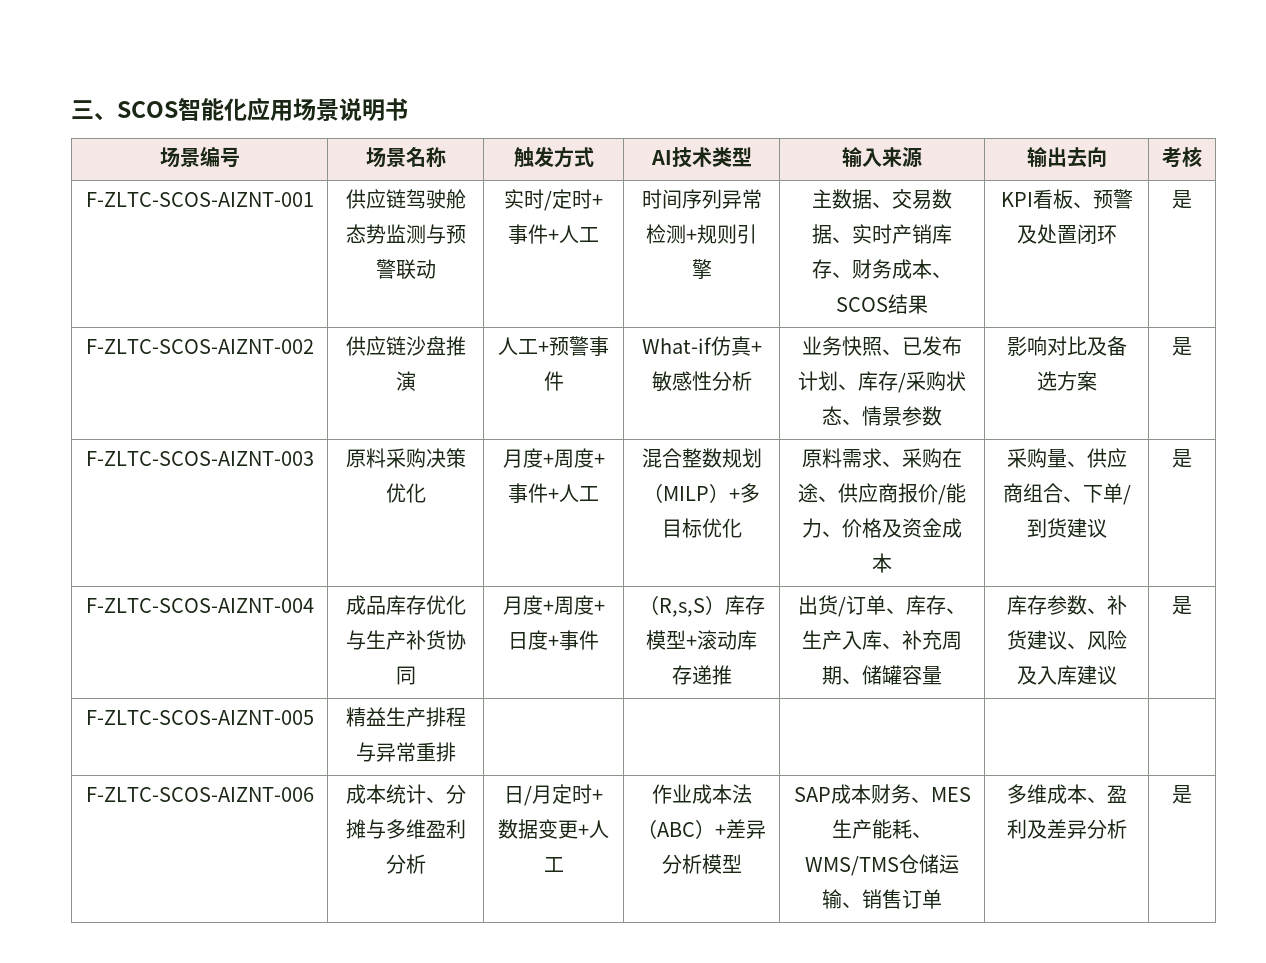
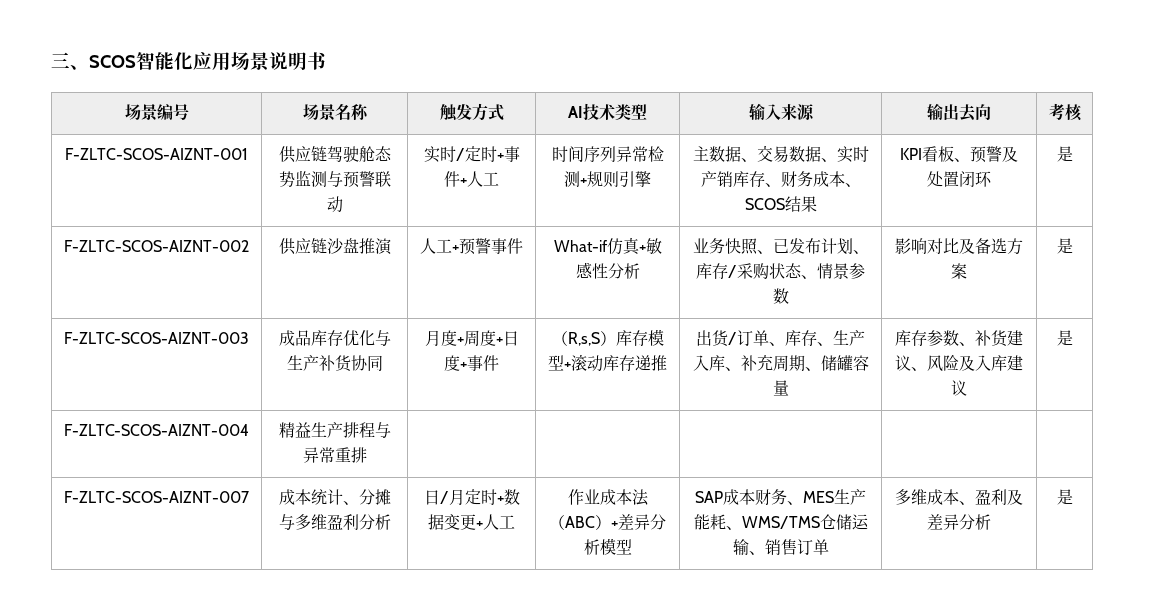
[345,448,466,468] [385,483,426,503] [502,448,605,468] [508,483,599,503] [641,448,762,468] [643,483,760,503] [661,518,742,538] [802,448,962,468] [798,483,966,505] [802,518,962,538] [872,553,892,573] [1006,448,1127,468] [1002,483,1131,505] [1026,518,1107,538] [1172,449,1192,468] [85,598,314,613] | 原料采购决策优化 | 月度+周度+事件+人工 | 混合整数规划（MILP）+多目标优化 | 原料需求、采购在途、供应商报价/能力、价格及资金成本 | 采购量、供应商组合、下单/到货建议 | 是 // F-ZLTC-SCOS-AIZNT-004 -> (250, 338) none
[85,710,314,725] F-ZLTC-SCOS-AIZNT-005 -> [63,424,250,436] F-ZLTC-SCOS-AIZNT-004
[85,787,314,802] F-ZLTC-SCOS-AIZNT-006 -> [64,491,250,503] F-ZLTC-SCOS-AIZNT-007

